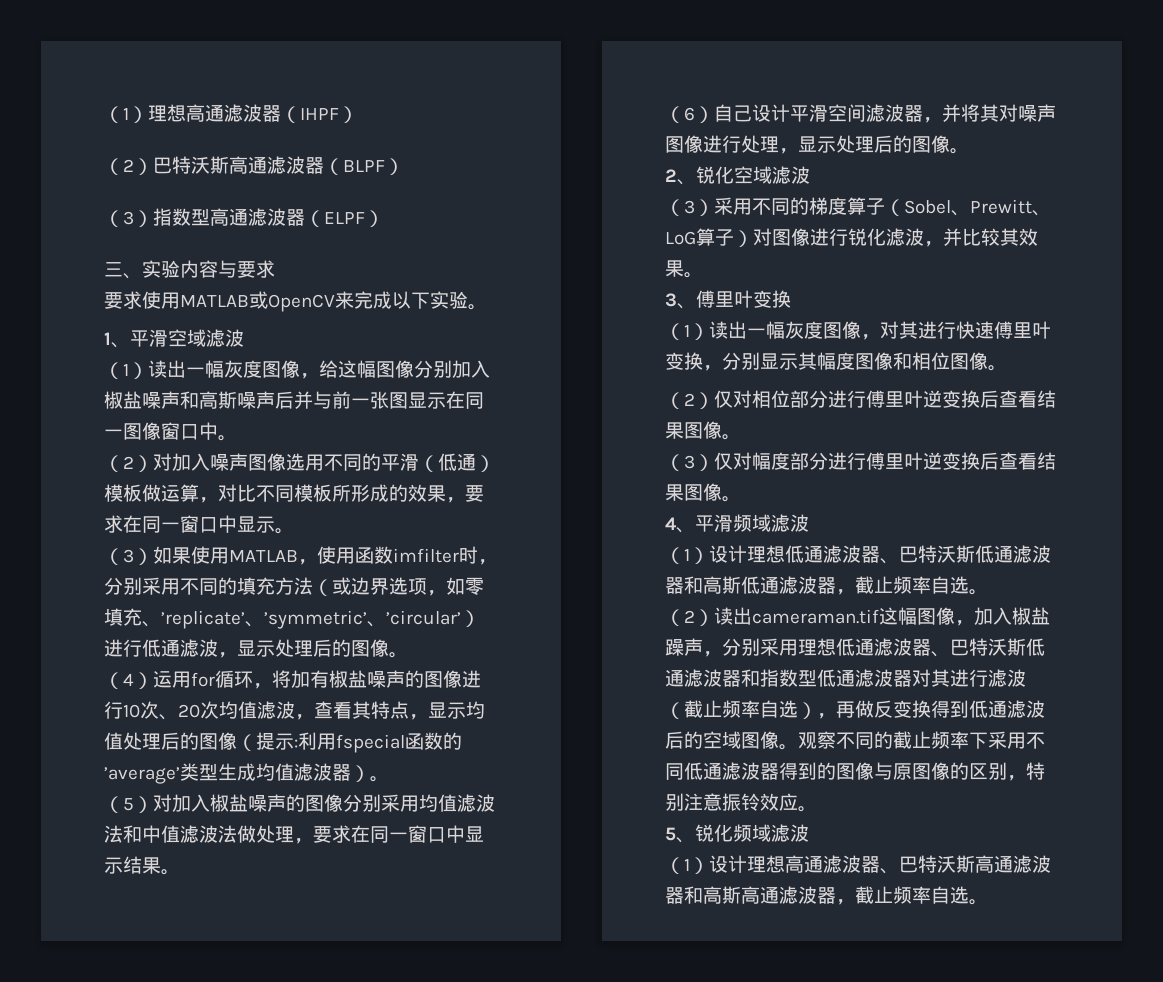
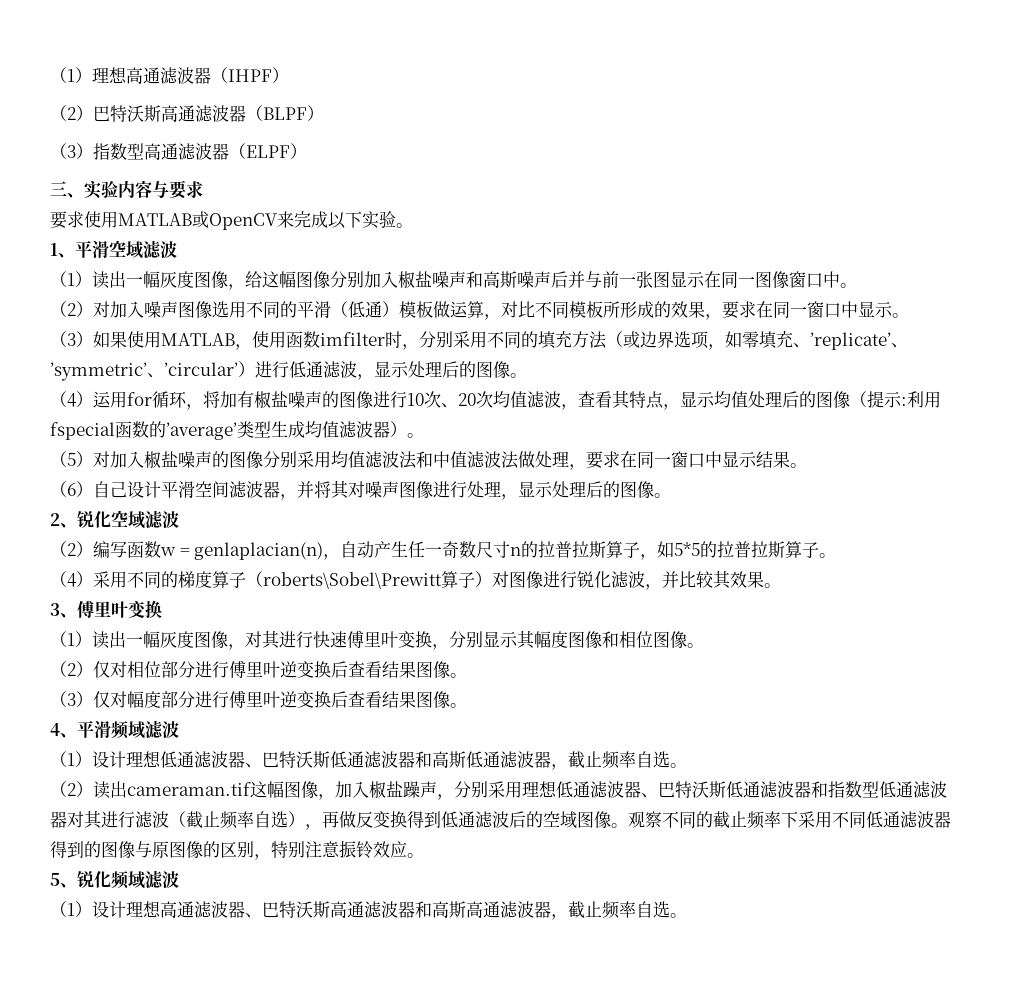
[684,200,695,214] 3 -> [67,541,837,560] [50,571,77,587] 2）编写函数w = genlaplacian(n)，自动产生任一奇数尺寸n的拉普拉斯算子，如5*5的拉普拉斯算子。 // （4
[904,199,1051,216] [665,231,696,245] Sobel、Prewitt、LoG -> [263,572,442,589] roberts\Sobel\Prewitt

